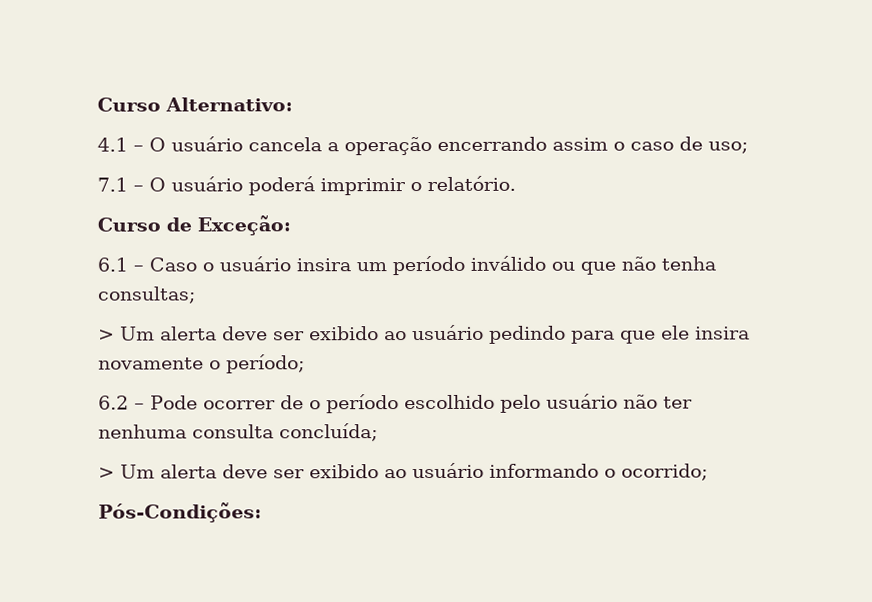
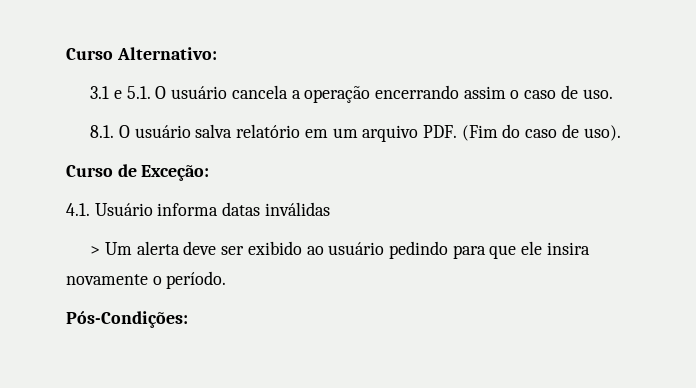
[97,137,144,152] 4.1 – -> [90,86,151,99] 3.1 e 5.1.
[708,141,748,154] [97,175,516,196] [97,215,291,236] [97,255,716,276] [97,286,196,304] uso; // 7.1 – O usuário poderá imprimir o relatório. // Curso de Exceção: // 6.1 – Caso o usuário insira um período inválido ou que não tenha consultas; -> [582,89,613,99] [90,124,621,142] [66,164,210,181] [66,202,330,216] uso. // 8.1. O usuário salva relatório em um arquivo PDF. (Fim do caso de uso). // Curso de Exceção: // 4.1. Usuário informa datas inválidas
[226,354,305,374] [98,393,693,414] [98,423,378,442] [98,462,708,481] período; // 6.2 – Pode ocorrer de o período escolhido pelo usuário não ter nenhuma consulta concluída; // > Um alerta deve ser exibido ao usuário informando o ocorrido; -> [166,271,227,289] período.

